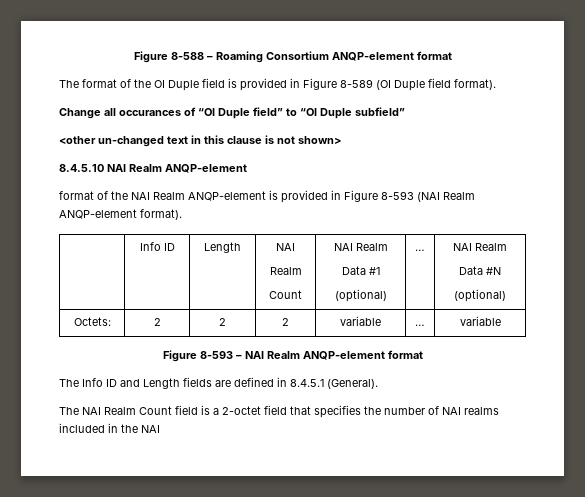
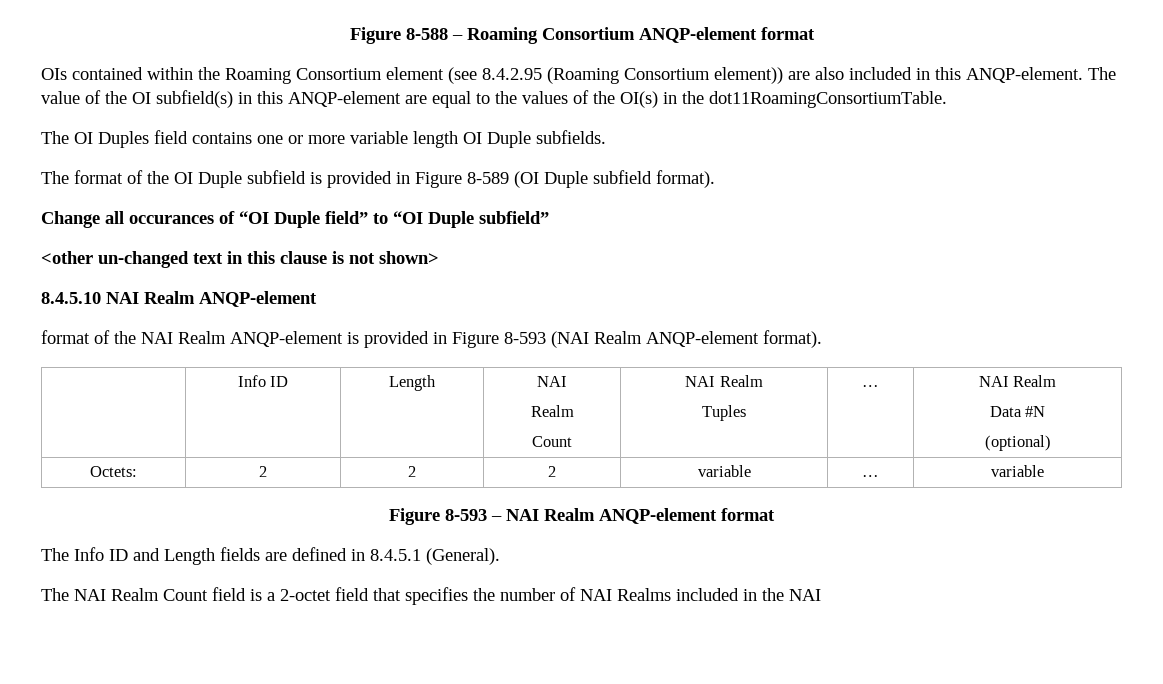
(452, 55) none -> [41,67,1116,84] [41,90,947,108] [41,130,606,148] // OIs contained within the Roaming Consortium element (see 8.4.2.95 (Roaming Consortium element)) are also included in this ANQP-element. The value of the OI subfield(s) in this ANQP-element are equal to the values of the OI(s) in the dot11RoamingConsortiumTable. // The OI Duples field contains one or more variable length OI Duple subfields.
[202,78,225,88] field -> [247,170,306,184] subfield
[428,78,451,88] field -> [593,170,652,184] subfield
[341,266,380,275] [334,289,387,302] Data #1 // (optional) -> [702,405,746,421] Tuples
[464,407,499,415] realms -> [617,588,671,601] Realms

